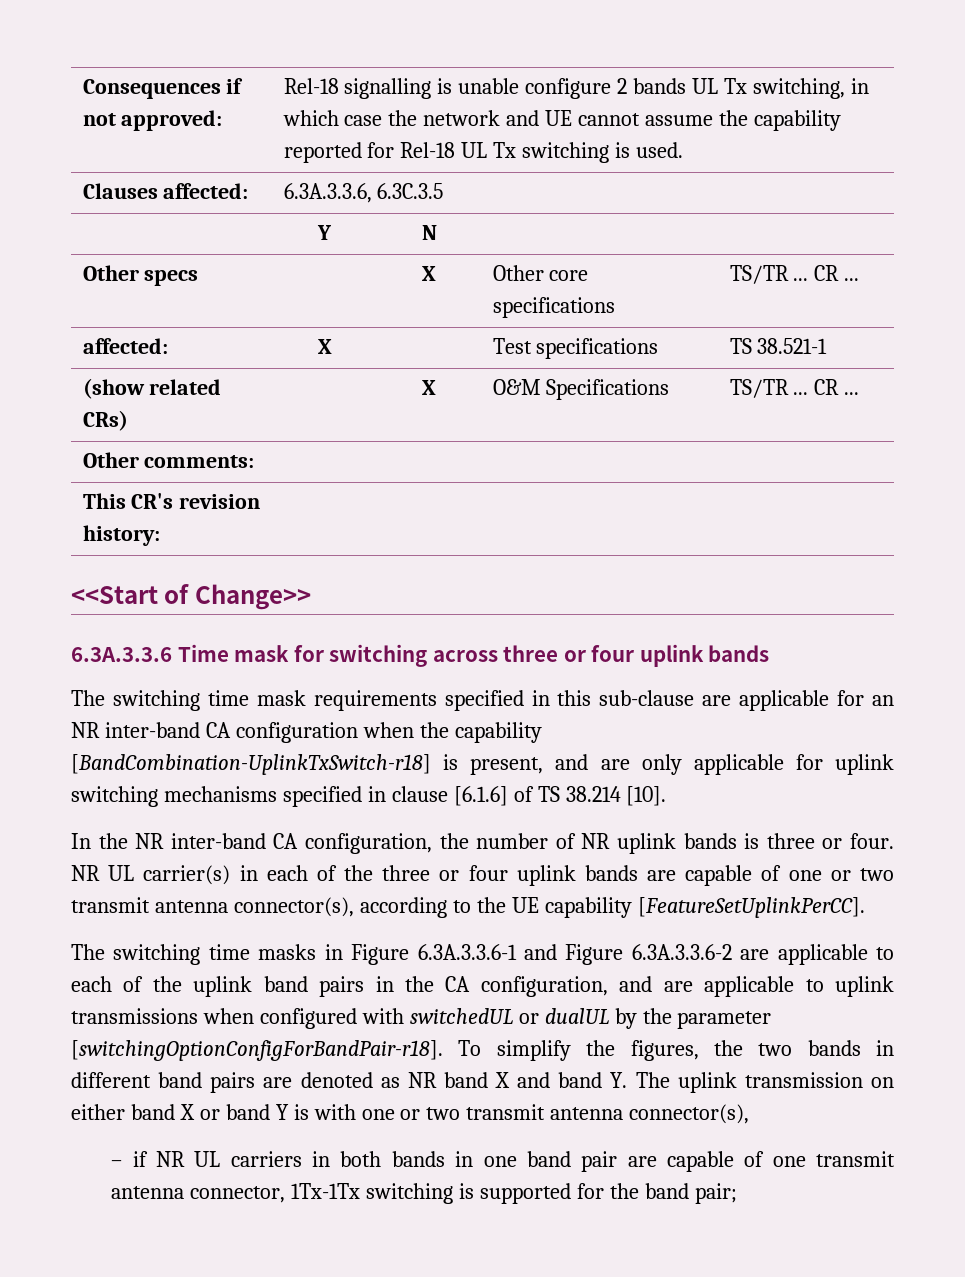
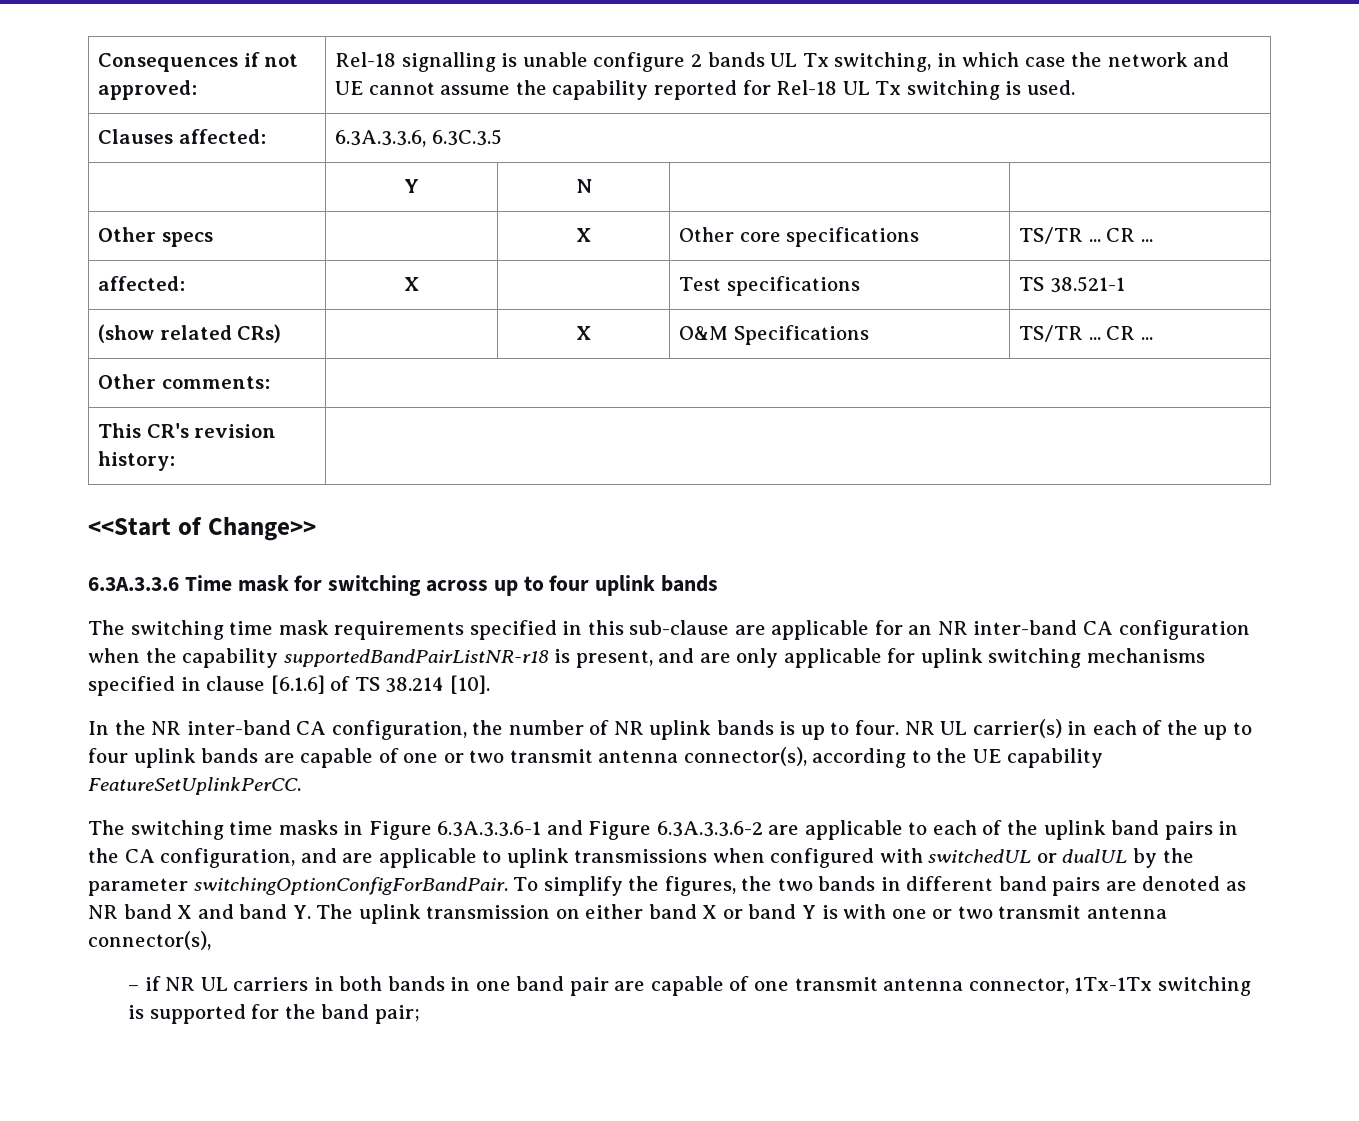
[503,645,586,662] three or -> [493,576,544,596] up to
[71,754,431,775] [BandCombination-UplinkTxSwitch-r18] -> [283,649,549,667] supportedBandPairListNR-r18
[766,833,843,849] three or -> [800,722,850,740] up to
[382,865,460,881] three or -> [1203,722,1252,740] up to
[637,897,865,918] [FeatureSetUplinkPerCC]. -> [88,777,301,795] FeatureSetUplinkPerCC.
[71,1040,443,1061] [switchingOptionConfigForBandPair-r18]. -> [193,877,508,895] switchingOptionConfigForBandPair.

